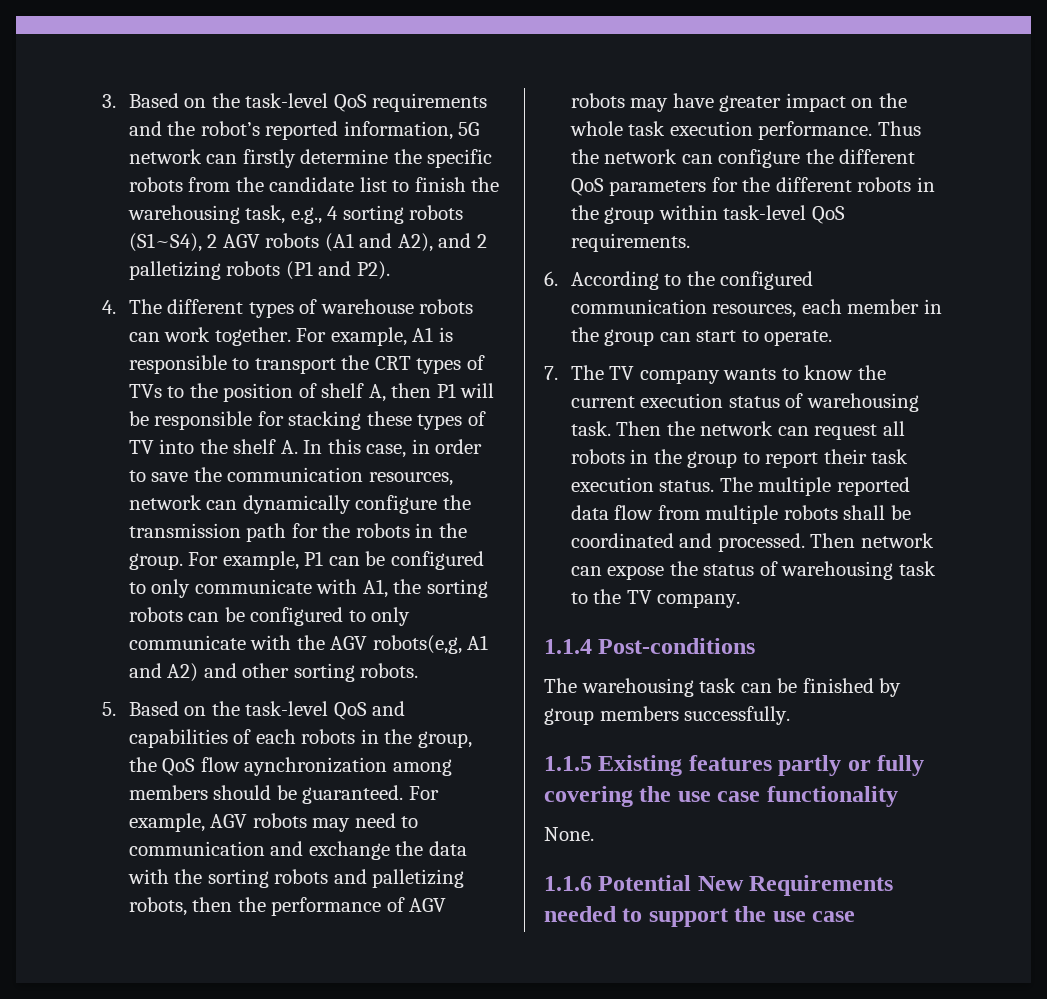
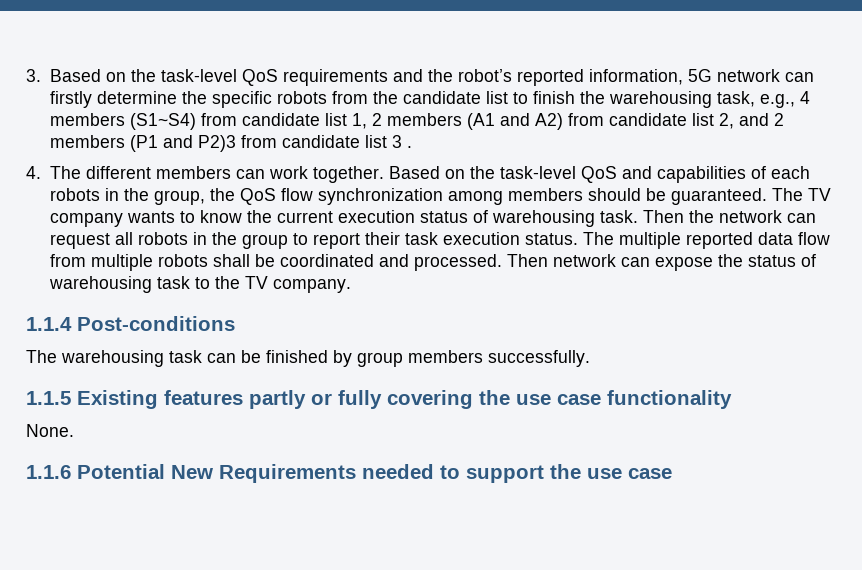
[342,205,464,224] [128,233,487,252] [128,261,390,280] [102,299,474,318] [128,327,453,346] [128,355,485,374] [128,383,495,402] [128,411,486,430] [128,439,483,458] [128,467,453,486] [128,495,471,514] [128,523,467,542] [128,551,484,570] [128,579,488,598] [128,607,411,626] [128,635,489,654] [128,663,419,682] [102,702,116,716] sorting robots (S1~S4), 2 AGV robots (A1 and A2), and 2 palletizing robots (P1 and P2). // 4. The different types of warehouse robots can work together. For example, A1 is responsible to transport the CRT types of TVs to the position of shelf A, then P1 will be responsible for stacking these types of TV into the shelf A. In this case, in order to save the communication resources, network can dynamically configure the transmission path for the robots in the group. For example, P1 can be configured to only communicate with A1, the sorting robots can be configured to only communicate with the AGV robots(e,g, A1 and A2) and other sorting robots. // 5. -> [49,113,784,130] [49,135,412,152] [26,166,384,183] members (S1~S4) from candidate list 1, 2 members (A1 and A2) from candidate list 2, and 2 members (P1 and P2)3 from candidate list 3 . // 4. The different members can work together.
[244,757,388,776] aynchronization -> [317,188,443,205] synchronization
[408,786,439,800] [128,813,419,832] [128,841,467,860] [127,869,465,888] [128,897,447,916] [570,93,907,112] [569,121,921,140] [570,149,916,168] [570,177,935,196] [570,205,845,224] [570,233,690,252] [544,271,814,290] [570,299,942,318] [570,327,833,346] [544,366,558,380] For example, AGV robots may need to communication and exchange the data with the sorting robots and palletizing robots, then the performance of AGV robots may have greater impact on the whole task execution performance. Thus the network can configure the different QoS parameters for the different robots in the group within task-level QoS requirements. // 6. According to the configured communication resources, each member in the group can start to operate. // 7. -> (767, 196) none

